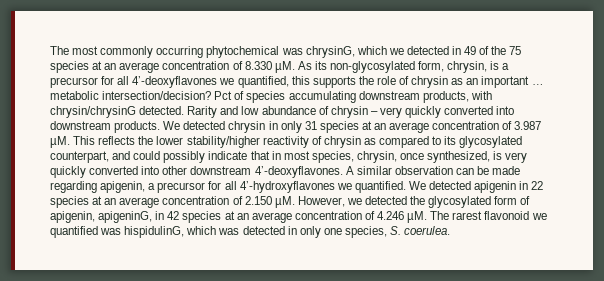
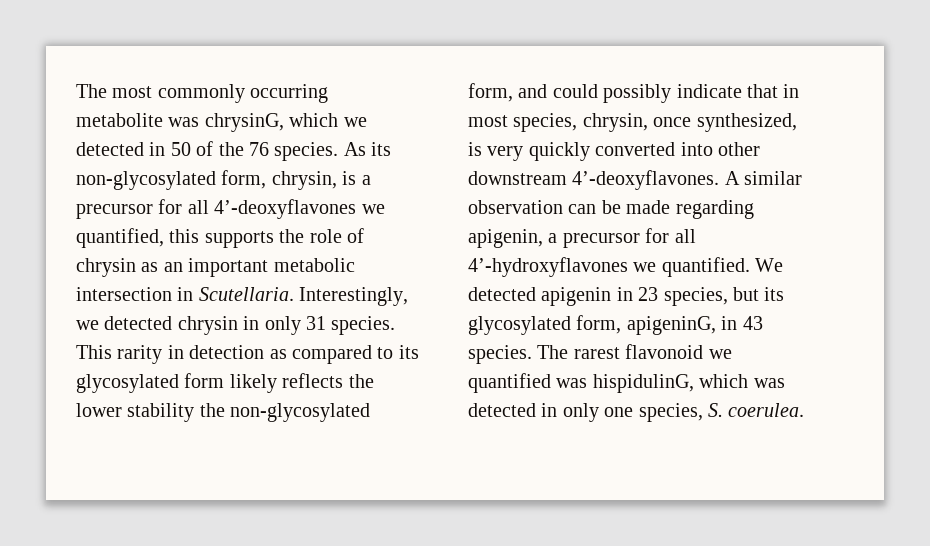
[206,46,280,58] phytochemical -> [76,113,163,127] metabolite
[464,46,477,55] 49 -> [170,142,191,156] 50
[509,46,522,55] [50,61,295,73] 75 species at an average concentration of 8.330 µM. -> [249,142,339,161] 76 species.
[531,84,544,85] [50,91,492,103] [50,106,515,118] [50,121,181,133] … metabolic intersection/decision? Pct of species accumulating downstream products, with chrysin/chrysinG detected. Rarity and low abundance of chrysin – very quickly converted into downstream products. We -> [273,258,355,272] [76,287,409,306] [76,320,99,330] metabolic intersection in Scutellaria. Interestingly, we
[319,121,542,133] [50,136,361,148] species at an average concentration of 3.987 µM. This reflects the lower stability/higher reactivity of chrysin -> [331,316,396,335] [76,345,265,364] species. This rarity in detection
[50,151,109,163] counterpart, -> [184,373,374,393] [76,403,371,422] [468,83,513,102] form likely reflects the lower stability the non-glycosylated form,
[531,181,544,190] [50,196,531,208] [50,211,428,223] 22 species at an average concentration of 2.150 µM. However, we detected the glycosylated form of apigenin, apigeninG, in 42 species at an average concentration of 4.246 µM. -> [638,287,785,306] [468,315,763,335] [468,345,532,364] 23 species, but its glycosylated form, apigeninG, in 43 species.

